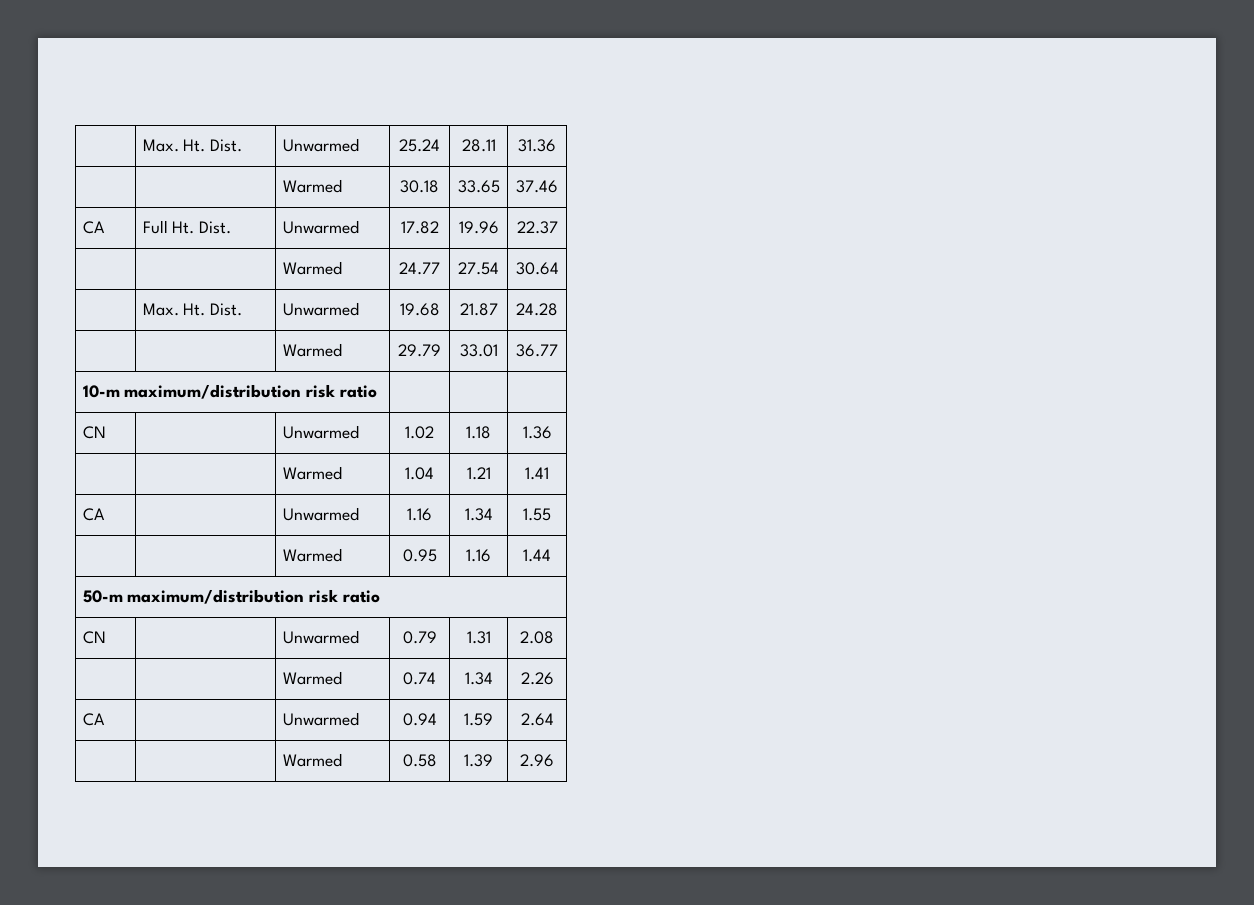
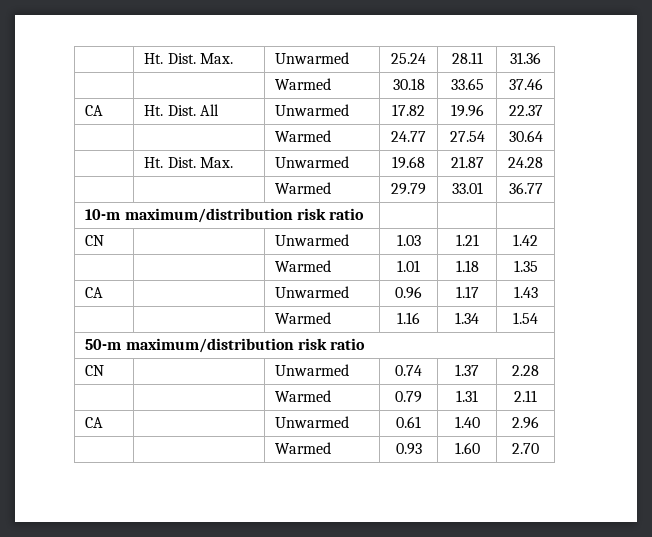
[142,139,243,152] | Max. Ht. Dist. -> [144,53,233,64] | Ht. Dist. Max.
[142,220,232,234] Full Ht. Dist. -> [144,104,219,116] Ht. Dist. All
[142,303,243,316] Max. Ht. Dist. -> [144,157,233,168] Ht. Dist. Max.
[405,426,434,439] [466,426,491,439] [522,426,552,439] [282,466,342,480] [405,467,434,480] [466,467,491,480] [525,467,549,480] [82,508,105,521] [282,507,359,521] [407,508,432,521] [464,508,493,521] [523,508,551,521] [282,548,342,562] [402,549,437,562] [466,549,491,562] [523,549,551,562] 1.02 | 1.18 | 1.36 // | | Warmed | 1.04 | 1.21 | 1.41 // CA | | Unwarmed | 1.16 | 1.34 | 1.55 // | | Warmed | 0.95 | 1.16 | 1.44 -> [396,234,421,246] [455,234,479,246] [513,234,538,246] [275,260,332,272] [397,260,420,272] [455,260,479,272] [513,260,538,272] [85,287,104,298] [275,286,350,298] [395,286,422,299] [455,286,479,298] [513,286,538,298] [275,312,332,324] [397,312,420,324] [455,312,479,324] [513,312,538,324] 1.03 | 1.21 | 1.42 // | | Warmed | 1.01 | 1.18 | 1.35 // CA | | Unwarmed | 0.96 | 1.17 | 1.43 // | | Warmed | 1.16 | 1.34 | 1.54
[402,631,437,644] [466,631,491,644] [520,631,554,644] [282,671,342,685] [403,672,436,685] [464,672,493,685] [520,672,554,685] [82,713,105,726] [282,712,359,726] [402,713,437,726] [464,713,493,726] [520,713,554,726] [282,753,342,767] [402,754,437,767] [464,754,493,767] [520,754,554,767] 0.79 | 1.31 | 2.08 // | | Warmed | 0.74 | 1.34 | 2.26 // CA | | Unwarmed | 0.94 | 1.59 | 2.64 // | | Warmed | 0.58 | 1.39 | 2.96 -> [395,365,422,376] [455,364,479,376] [512,365,539,376] [275,390,332,402] [395,391,422,403] [456,390,478,402] [514,390,537,402] [85,417,104,428] [275,416,350,428] [396,416,421,428] [454,416,480,428] [512,416,539,429] [275,442,332,454] [395,443,422,455] [454,442,480,454] [512,443,539,454] 0.74 | 1.37 | 2.28 // | | Warmed | 0.79 | 1.31 | 2.11 // CA | | Unwarmed | 0.61 | 1.40 | 2.96 // | | Warmed | 0.93 | 1.60 | 2.70

